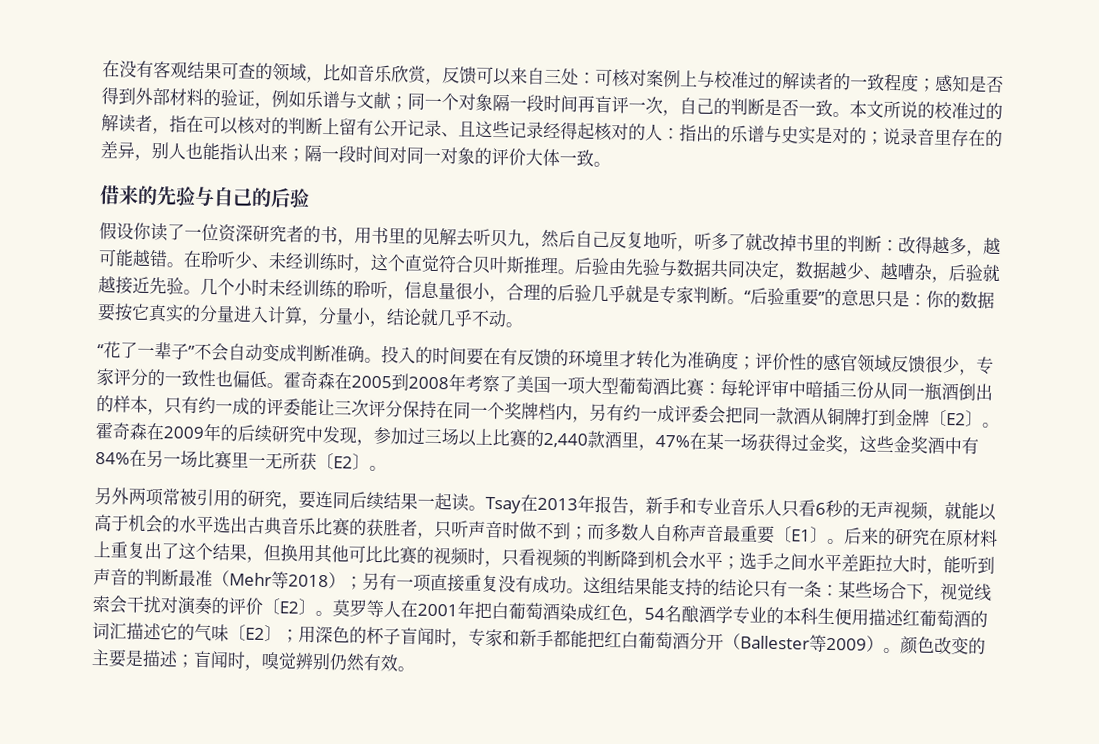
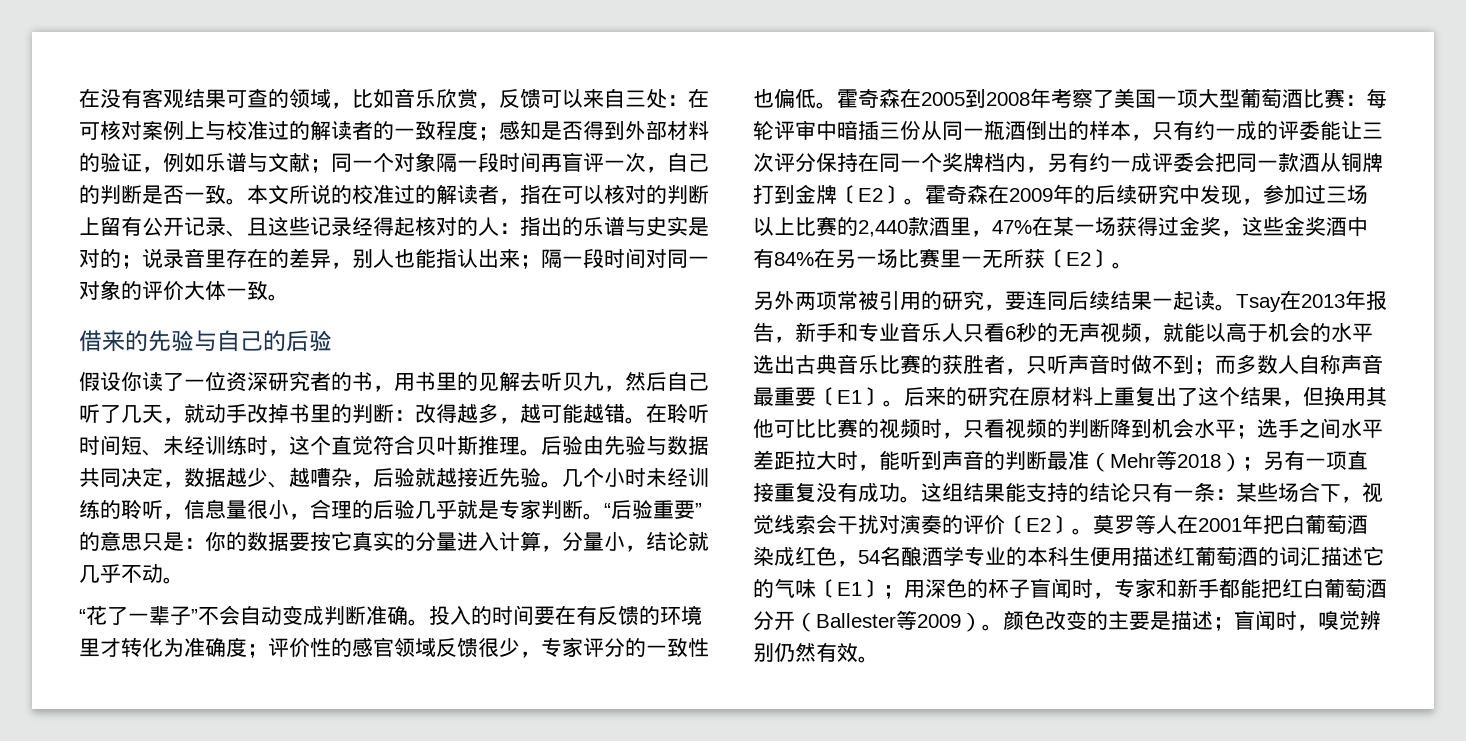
(596, 78) none -> [688,88,709,108] 在
[609,231,763,252] 反复地听，听多了就 -> [79,403,247,424] 听了几天，就动手
[234,251,253,269] 少 -> [79,435,142,455] 时间短
[245,627,265,641] E2 -> [837,582,862,596] E1

